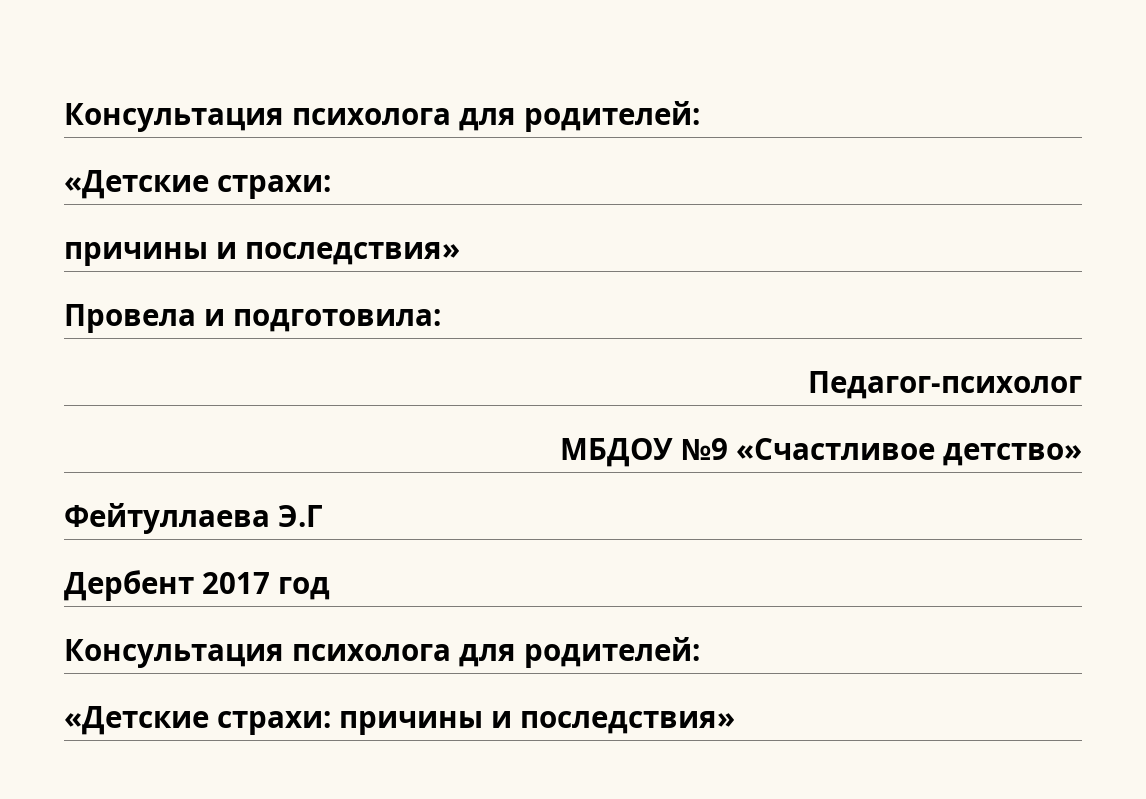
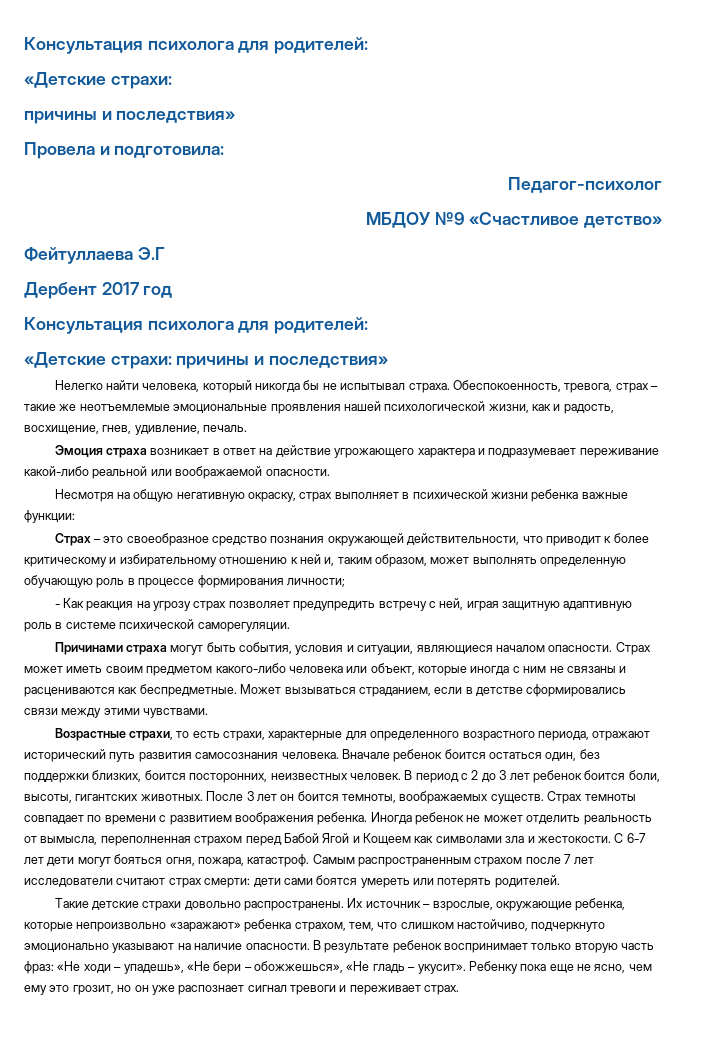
(735, 722) none -> [54,380,658,393] [24,401,614,414] [24,425,248,435] [54,445,659,458] [24,466,330,479] [54,489,628,502] [24,510,75,523] [54,533,649,546] [24,554,627,567] [24,575,345,588] [54,598,633,611] [24,619,290,632] [54,642,651,655] [24,663,627,676] [24,684,627,697] [24,708,209,718] [54,728,651,741] [24,749,600,762] [24,770,660,783] [24,791,636,804] [24,812,652,825] [24,833,646,846] [24,854,594,867] [24,875,560,888] [54,898,626,911] [24,919,606,932] [24,940,655,953] [24,961,652,974] [24,985,460,995] // Нелегко найти человека, который никогда бы не испытывал страха. Обеспокоенность, тревога, страх – такие же неотъемлемые эмоциональные проявления нашей психологической жизни, как и радость, восхищение, гнев, удивление, печаль. // Эмоция страха возникает в ответ на действие угрожающего характера и подразумевает переживание какой-либо реальной или воображаемой опасности. // Несмотря на общую негативную окраску, страх выполняет в психической жизни ребенка важные функции: // Страх – это своеобразное средство познания окружающей действительности, что приводит к более критическому и избирательному отношению к ней и, таким образом, может выполнять определенную обучающую роль в процессе формирования личности; // - Как реакция на угрозу страх позволяет предупредить встречу с ней, играя защитную адаптивную роль в системе психической саморегуляции. // Причинами страха могут быть события, условия и ситуации, являющиеся началом опасности. Страх может иметь своим предметом какого-либо человека или объект, которые иногда с ним не связаны и расцениваются как беспредметные. Может вызываться страданием, если в детстве сформировались связи между этими чувствами. // Возрастные страхи, то есть страхи, характерные для определенного возрастного периода, отражают исторический путь развития самосознания человека. Вначале ребенок боится остаться один, без поддержки близких, боится посторонних, неизвестных человек. В период с 2 до 3 лет ребенок боится боли, высоты, гигантских животных. После 3 лет он боится темноты, воображаемых существ. Страх темноты совпадает по времени с развитием воображения ребенка. Иногда ребенок не может отделить реальность от вымысла, переполненная страхом перед Бабой Ягой и Кощеем как символами зла и жестокости. С 6-7 лет дети могут бояться огня, пожара, катастроф. Самым распространенным страхом после 7 лет исследователи считают страх смерти: дети сами боятся умереть или потерять родителей. // Такие детские страхи довольно распространены. Их источник – взрослые, окружающие ребенка, которые непроизвольно «заражают» ребенка страхом, тем, что слишком настойчиво, подчеркнуто эмоционально указывают на наличие опасности. В результате ребенок воспринимает только вторую часть фраз: «Не ходи – упадешь», «Не бери – обожжешься», «Не гладь – укусит». Ребенку пока еще не ясно, чем ему это грозит, но он уже распознает сигнал тревоги и переживает страх.

